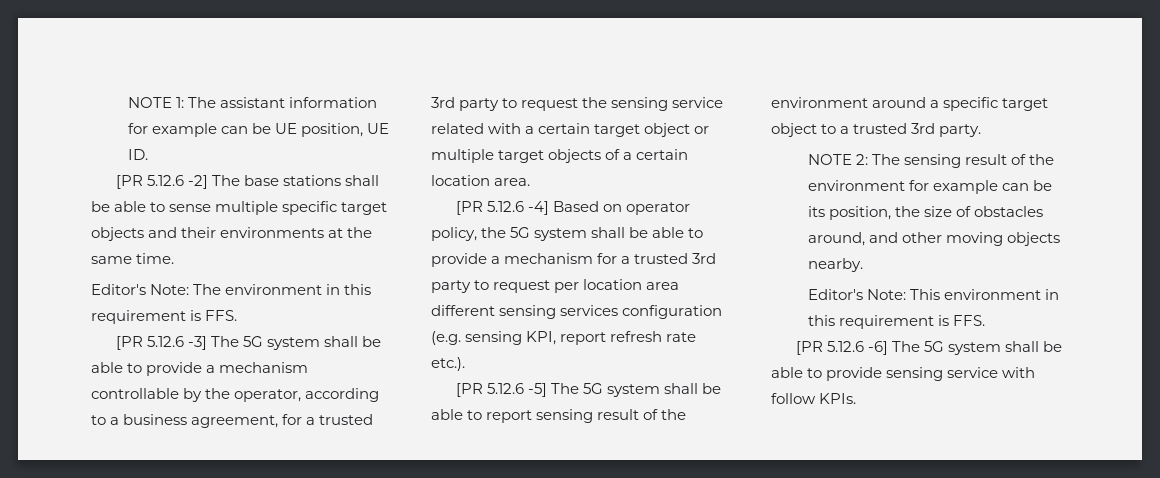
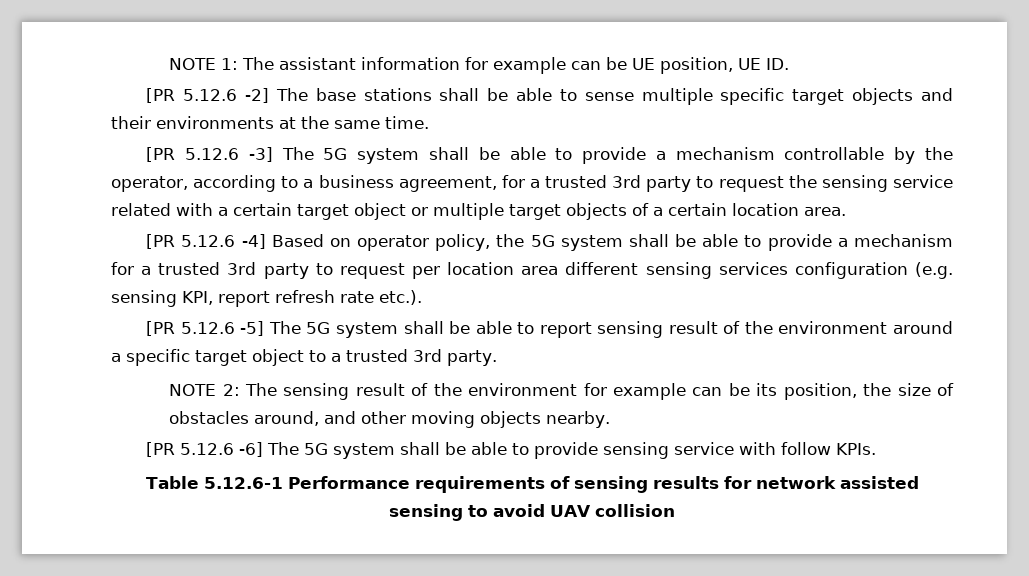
[91,284,372,295] [91,310,238,324] // Editor's Note: The environment in this requirement is FFS. -> (429, 122) none
[807,289,1059,300] [807,315,985,329] // Editor's Note: This environment in this requirement is FFS. -> (611, 419) none
(857, 398) none -> [145,476,919,493] [389,504,675,521] // Table 5.12.6-1 Performance requirements of sensing results for network assisted sensing to avoid UAV collision

